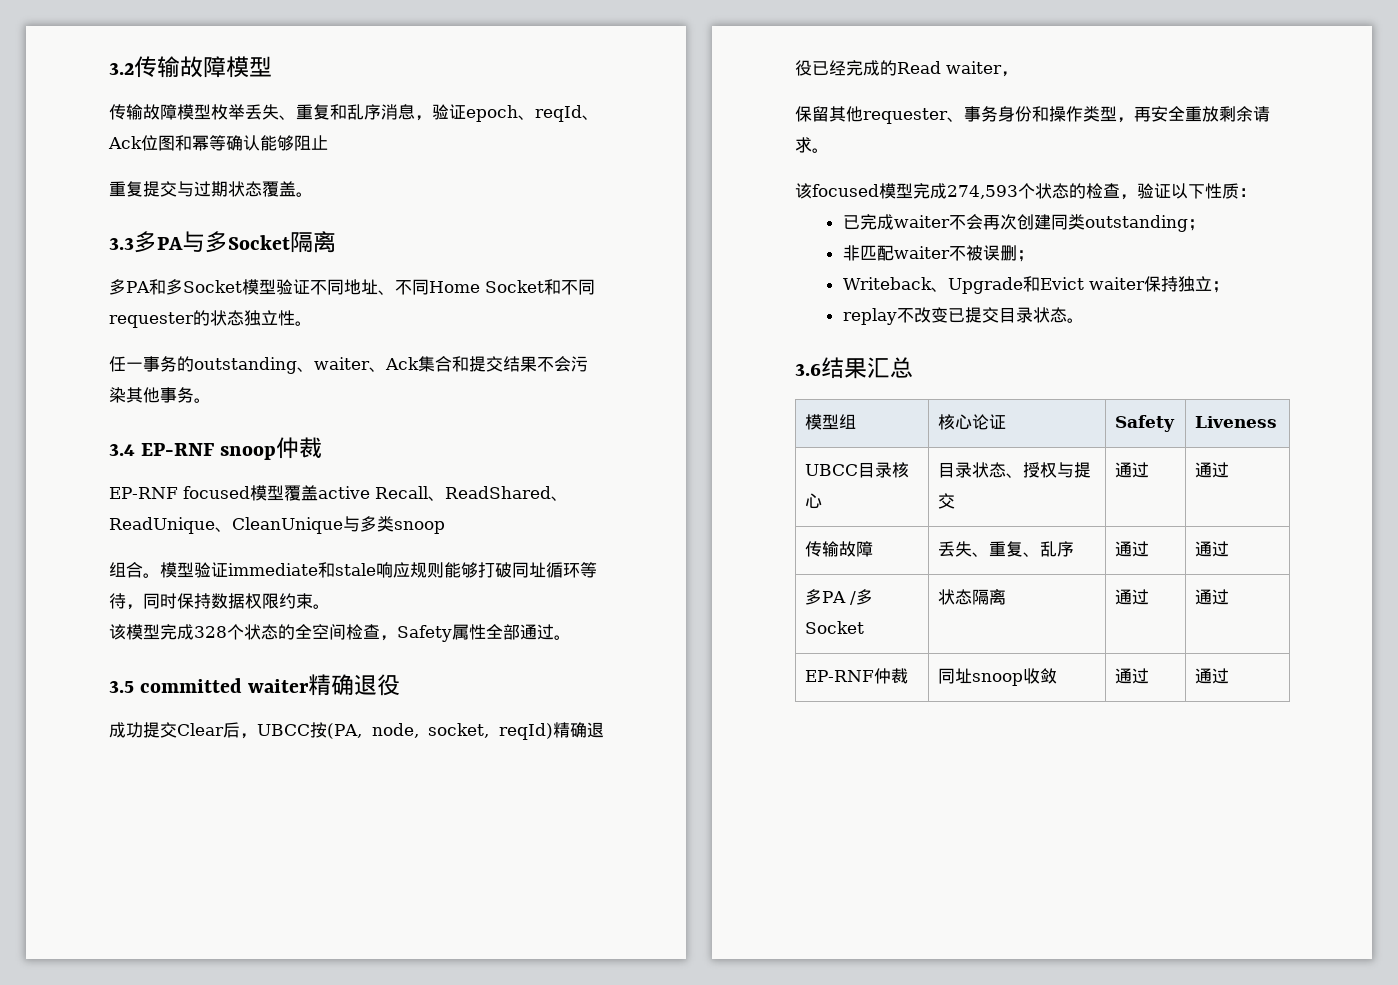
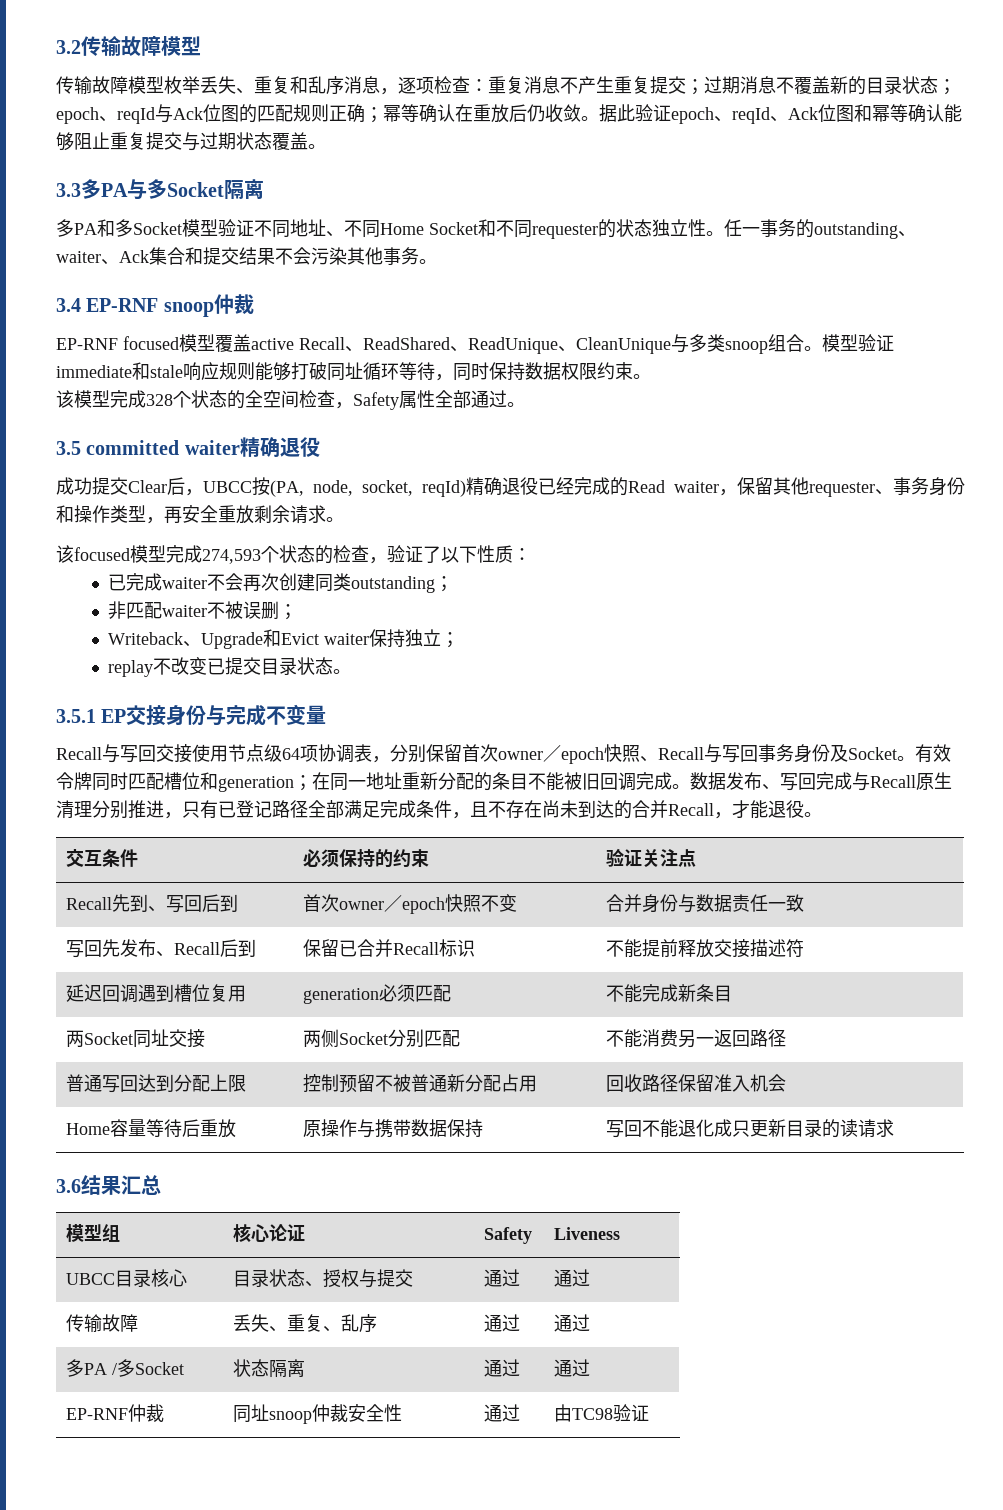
(432, 118) none -> [398,76,956,95] [56,104,635,124] 逐项检查：重复消息不产生重复提交；过期消息不覆盖新的目录状态；epoch、reqId与Ack位图的匹配规则正确；幂等确认在重放后仍收敛。据此
(328, 142) // -> (110, 140) none
(312, 323) // -> (724, 233) none
(445, 527) // -> (768, 347) none
(1018, 74) // -> (737, 492) none
(1171, 190) none -> [423,546,441,563] 了
(1084, 320) none -> [56,704,327,726] [56,744,951,764] [56,772,952,792] [56,800,822,819] [66,849,139,867] [303,849,430,868] [606,848,697,867] [66,894,239,913] [303,894,518,914] [606,894,805,913] [66,939,257,958] [303,939,476,957] [606,939,805,958] [66,984,247,1003] [303,984,452,1004] [606,984,733,1003] [66,1029,206,1048] [303,1029,461,1048] [606,1029,787,1048] [66,1074,247,1093] [303,1074,538,1093] [606,1074,787,1093] [66,1119,237,1138] [303,1119,484,1138] [606,1119,895,1138] // 3.5.1 EP交接身份与完成不变量 // Recall与写回交接使用节点级64项协调表，分别保留首次owner／epoch快照、Recall与写回事务身份及Socket。有效令牌同时匹配槽位和generation；在同一地址重新分配的条目不能被旧回调完成。数据发布、写回完成与Recall原生清理分别推进，只有已登记路径全部满足完成条件，且不存在尚未到达的合并Recall，才能退役。 // 交互条件 | 必须保持的约束 | 验证关注点 // Recall先到、写回后到 | 首次owner／epoch快照不变 | 合并身份与数据责任一致 // 写回先发布、Recall后到 | 保留已合并Recall标识 | 不能提前释放交接描述符 // 延迟回调遇到槽位复用 | generation必须匹配 | 不能完成新条目 // 两Socket同址交接 | 两侧Socket分别匹配 | 不能消费另一返回路径 // 普通写回达到分配上限 | 控制预留不被普通新分配占用 | 回收路径保留准入机会 // Home容量等待后重放 | 原操作与携带数据保持 | 写回不能退化成只更新目录的读请求
[1023,668,1058,684] [1115,668,1150,684] [1195,668,1230,684] 收敛 | 通过 | 通过 -> [312,1404,403,1422] [484,1404,521,1422] [554,1404,650,1422] 仲裁安全性 | 通过 | 由TC98验证

